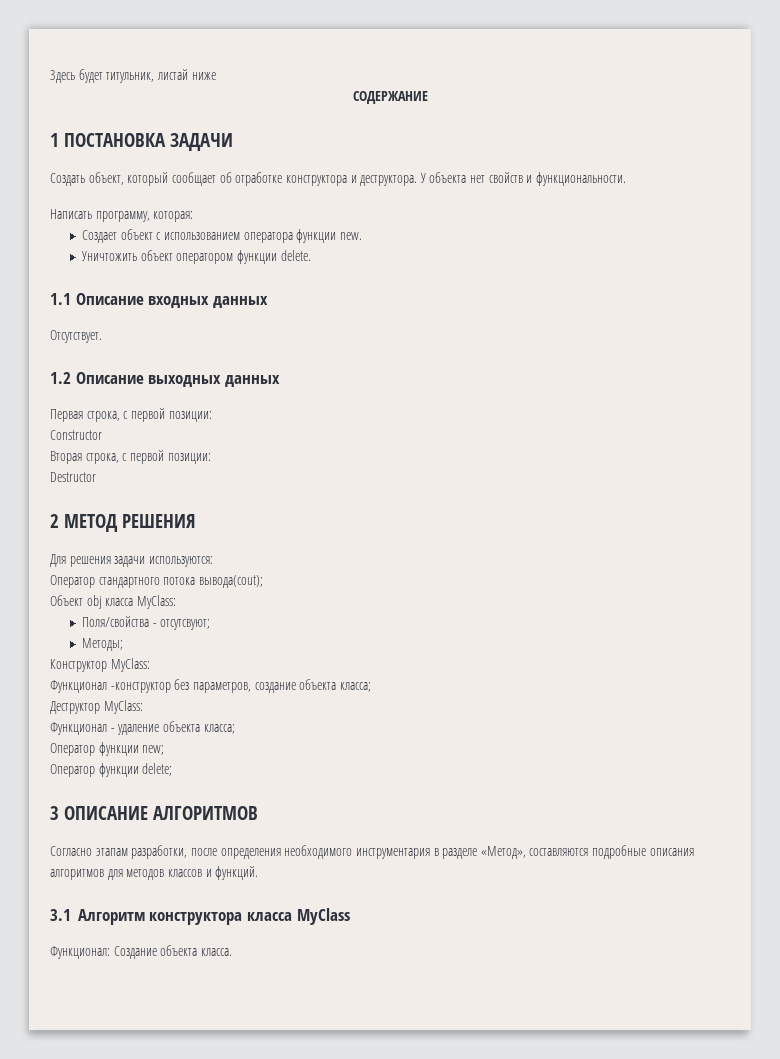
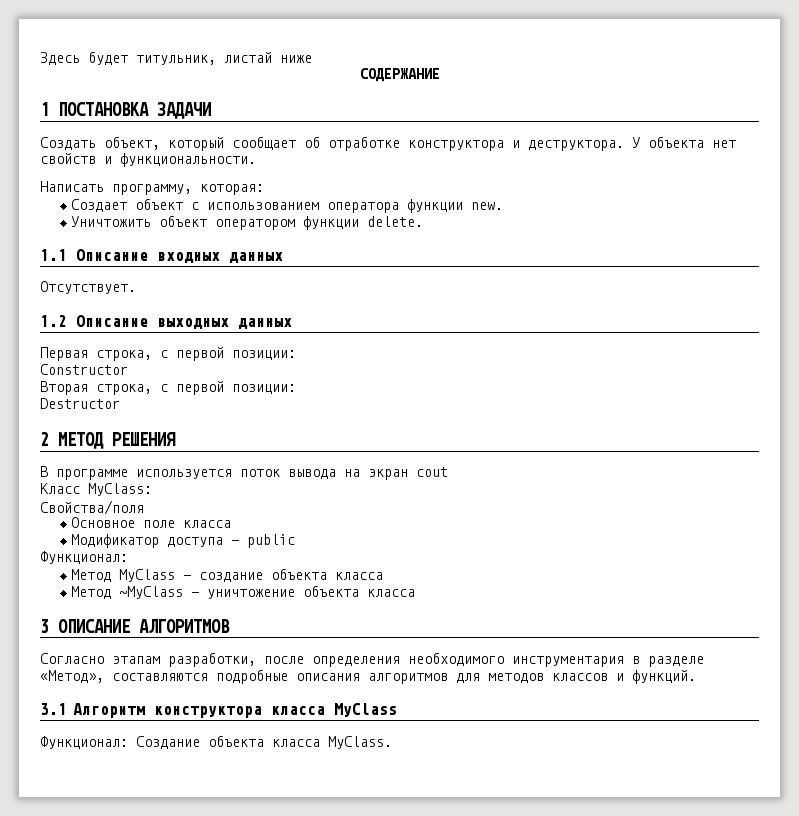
[50,554,213,567] [50,575,263,588] [50,595,176,609] [82,616,211,630] [82,638,124,651] [50,658,150,672] [50,679,371,693] [50,700,143,714] [50,721,235,735] [50,742,165,756] [50,763,173,777] Для решения задачи используются: // Оператор стандартного потока вывода(cout); // Объект obj класса MyClass: // Поля/свойства - отсутсвуют; // Методы; // Конструктор MyClass: // Функционал -конструктор без параметров, создание объекта класса; // Деструктор MyClass: // Функционал - удаление объекта класса; // Оператор функции new; // Оператор функции delete; -> [40,466,448,480] [40,483,152,496] [40,500,144,515] [71,517,232,528] [71,534,296,548] [40,551,128,564] [71,568,384,582] [71,585,416,599] В программе используется поток вывода на экран cout // Класс MyClass: // Свойства/поля // Основное поле класса // Модификатор доступа - public // Функционал: // Метод MyClass - создание объекта класса // Метод ~MyClass - уничтожение объекта класса
[200,948,232,956] класса. -> [272,736,392,749] класса MyClass.

